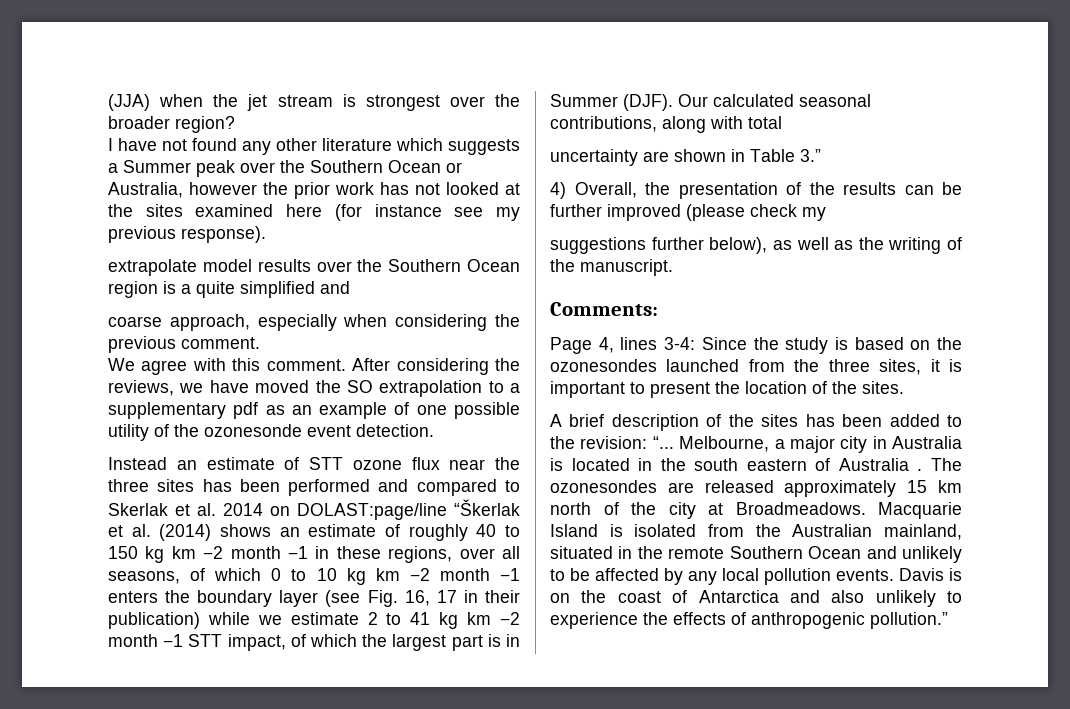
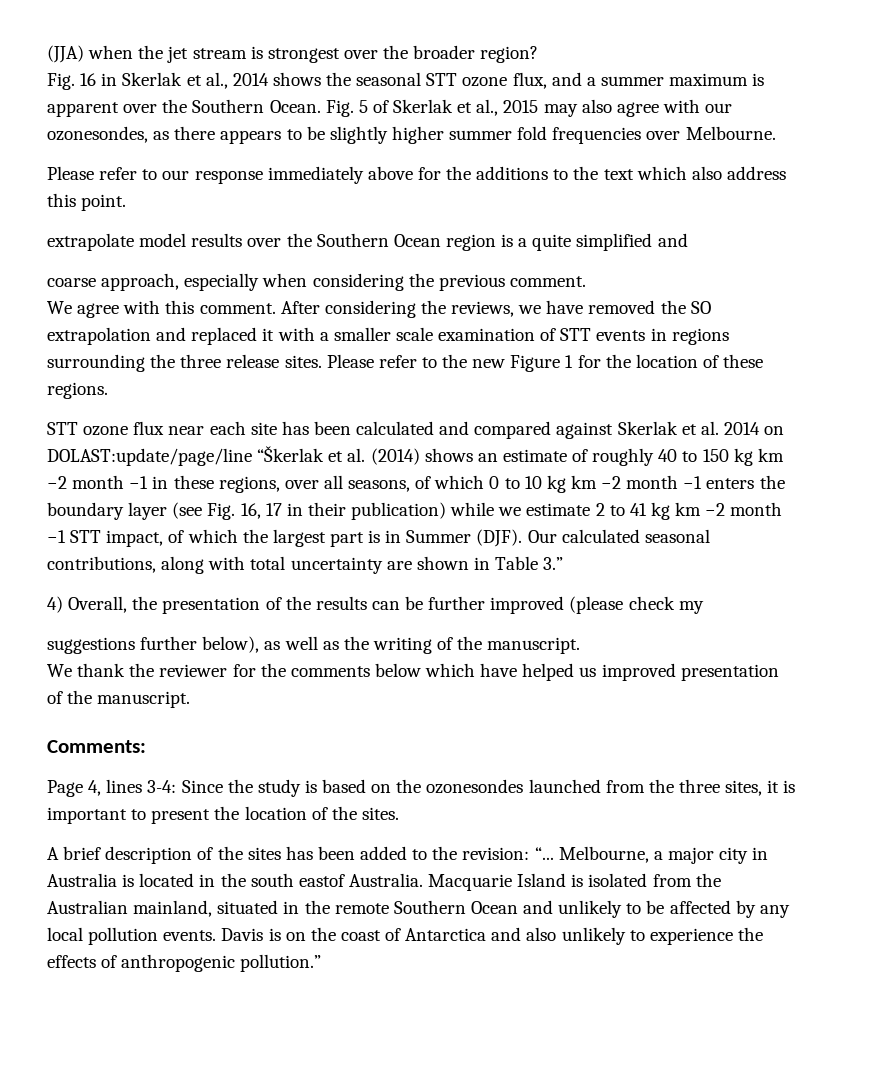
[108,138,520,155] [108,160,462,177] [108,182,520,199] [108,204,520,221] [108,226,266,243] I have not found any other literature which suggests a Summer peak over the Southern Ocean or Australia, however the prior work has not looked at the sites examined here (for instance see my previous response). -> [47,72,765,90] [47,99,733,117] [47,126,776,144] [47,166,786,184] [47,193,127,211] Fig. 16 in Skerlak et al., 2014 shows the seasonal STT ozone flux, and a summer maximum is apparent over the Southern Ocean. Fig. 5 of Skerlak et al., 2015 may also agree with our ozonesondes, as there appears to be slightly higher summer fold frequencies over Melbourne. // Please refer to our response immediately above for the additions to the text which also address this point.
[255,380,310,393] moved -> [588,300,656,314] removed
[488,381,520,393] [108,402,520,419] [108,424,434,441] [108,457,300,470] to a supplementary pdf as an example of one possible utility of the ozonesonde event detection. // Instead an estimate of -> [156,327,729,345] [47,354,764,372] [47,382,108,399] and replaced it with a smaller scale examination of STT events in regions surrounding the three release sites. Please refer to the new Figure 1 for the location of these regions. //
[495,457,520,470] [108,479,371,496] the three sites has been performed -> [209,421,435,435] each site has been calculated
[504,480,520,492] to -> [556,422,614,439] against
[297,503,447,520] DOLAST:page/line -> [47,448,252,466] DOLAST:update/page/line
(782, 122) // -> (286, 563) none
(673, 267) none -> [47,663,779,681] [47,690,191,708] // We thank the reviewer for the comments below which have helped us improved presentation of the manuscript.
[746,458,962,471] [550,480,962,497] [550,502,866,519] eastern of Australia . The ozonesondes are released approximately 15 km north of the city at Broadmeadows. -> [298,873,423,887] eastof Australia.

